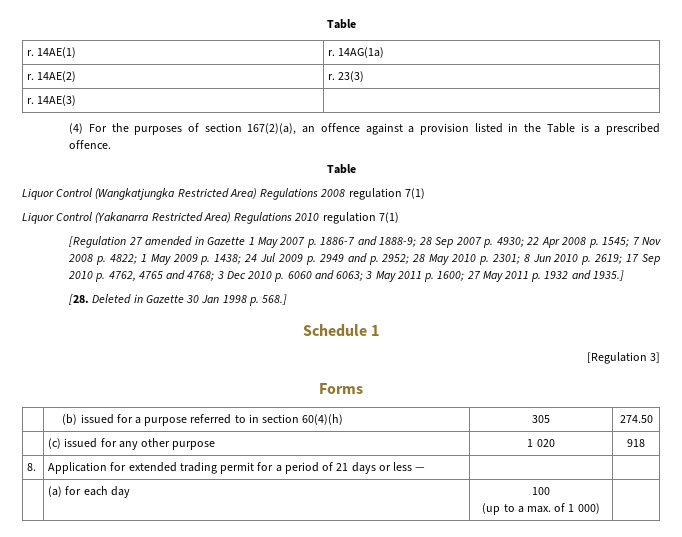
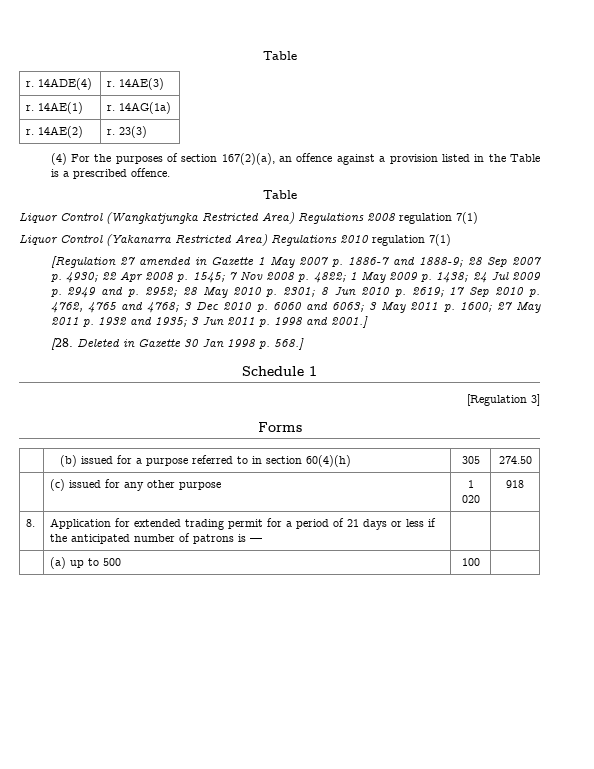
[326,19,356,29] Table -> [262,51,297,60] [26,78,93,90] [107,78,165,90] Table // r. 14ADE(4) | r. 14AE(3)
[27,95,77,106] // r. 14AE(3) | -> (148, 132) none
[592,270,624,281] 1935.] -> [154,316,368,328] 1935; 3 Jun 2011 p. 1998 and 2001.]
[415,467,426,471] [48,486,130,498] [532,487,550,495] [482,503,600,515] — | | // | (a) for each day | 100 // (up to a max. of 1 000) -> [428,518,437,527] [50,533,263,544] [50,557,122,569] [461,558,480,566] if the anticipated number of patrons is — | | // | (a) up to 500 | 100

